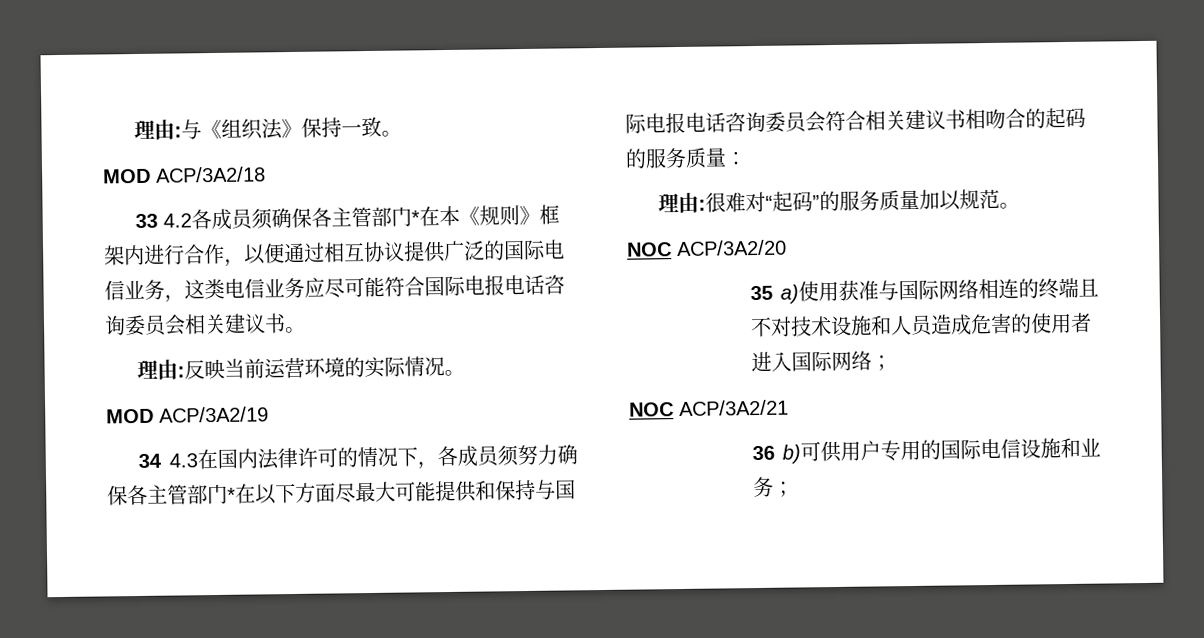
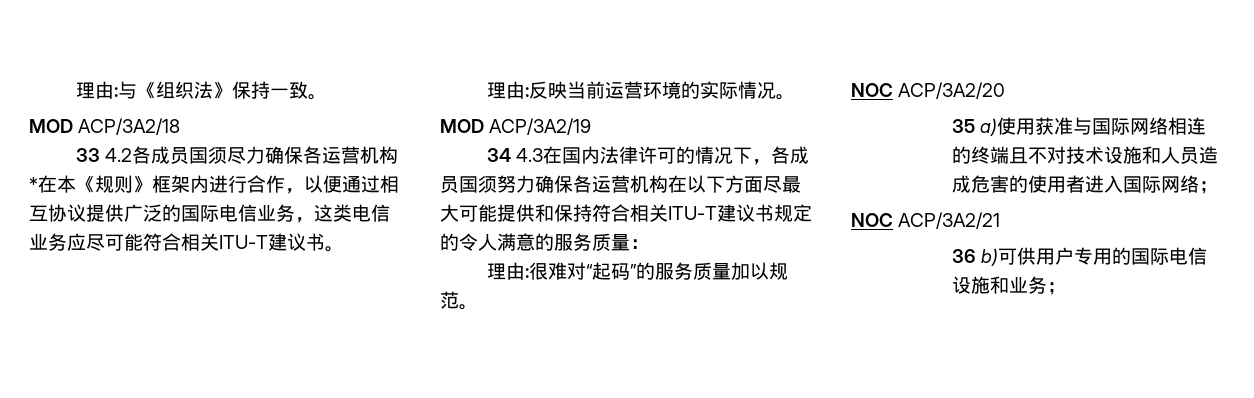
[250,206,412,230] 须确保各主管部门 -> [188,146,398,164] 国须尽力确保各运营机构
[424,274,565,297] [104,313,226,337] 国际电报电话咨询委员会相关 -> [181,233,268,251] 相关ITU-T
(500, 456) none -> [459,176,478,193] 国
[147,483,236,505] 主管部门* -> [592,175,668,193] 运营机构
[535,479,576,500] [625,107,1086,134] 与国际电报电话咨询委员会符合相关建议书相吻合的起码 -> [592,204,812,222] [440,233,535,251] 符合相关ITU-T建议书规定的令人满意

